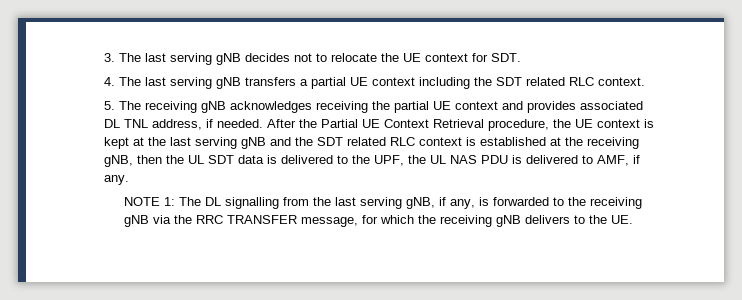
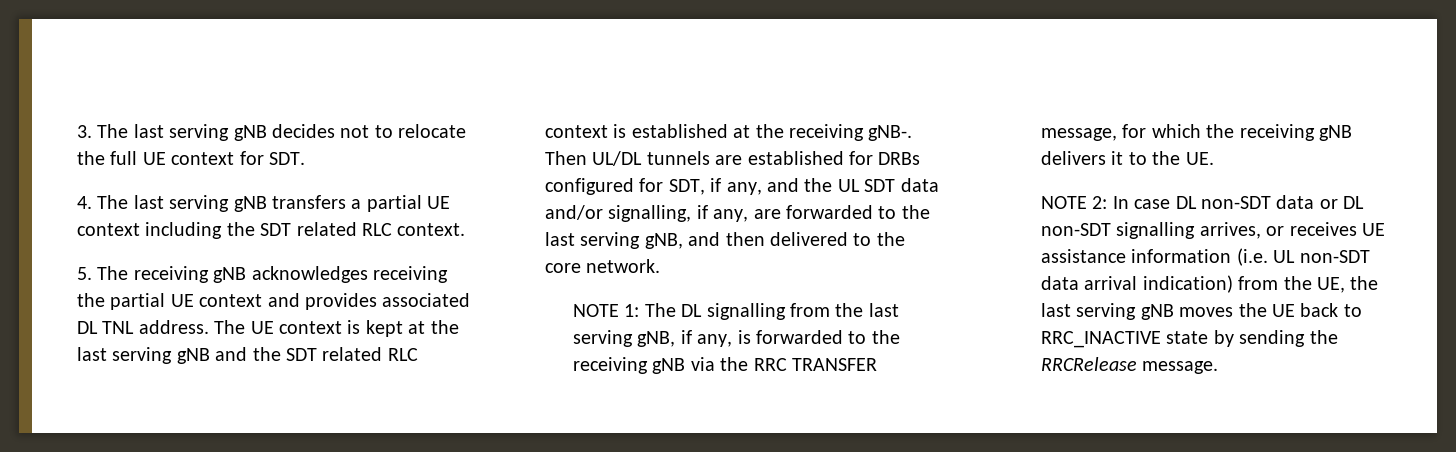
(399, 57) none -> [110,151,138,165] full
[151,119,571,131] address, if needed. After the Partial UE Context Retrieval procedure, the -> [138,320,246,334] address. The
[103,155,640,167] [103,175,129,185] gNB, then the UL SDT data is delivered to the UPF, the UL NAS PDU is delivered to AMF, if any. -> [868,125,913,141] [545,151,921,166] [545,178,939,195] [545,205,930,222] [545,232,905,249] [545,259,661,273] gNB-. Then UL/DL tunnels are established for DRBs configured for SDT, if any, and the UL SDT data and/or signalling, if any, are forwarded to the last serving gNB, and then delivered to the core network.
(571, 219) none -> [1111,151,1124,165] it
(634, 219) none -> [1041,195,1365,209] [1041,222,1386,239] [1041,248,1370,266] [1041,275,1379,293] [1041,303,1362,320] [1041,330,1338,348] [1041,357,1219,374] // NOTE 2: In case DL non-SDT data or DL non-SDT signalling arrives, or receives UE assistance information (i.e. UL non-SDT data arrival indication) from the UE, the last serving gNB moves the UE back to RRC_INACTIVE state by sending the RRCRelease message.

